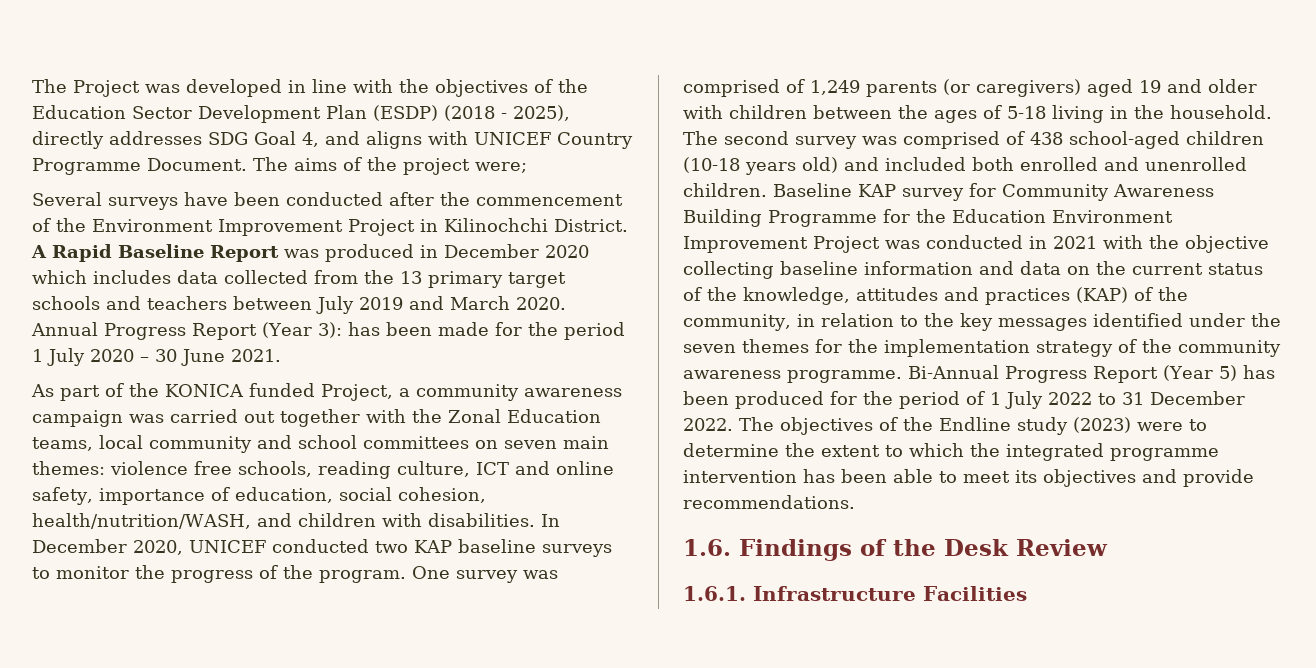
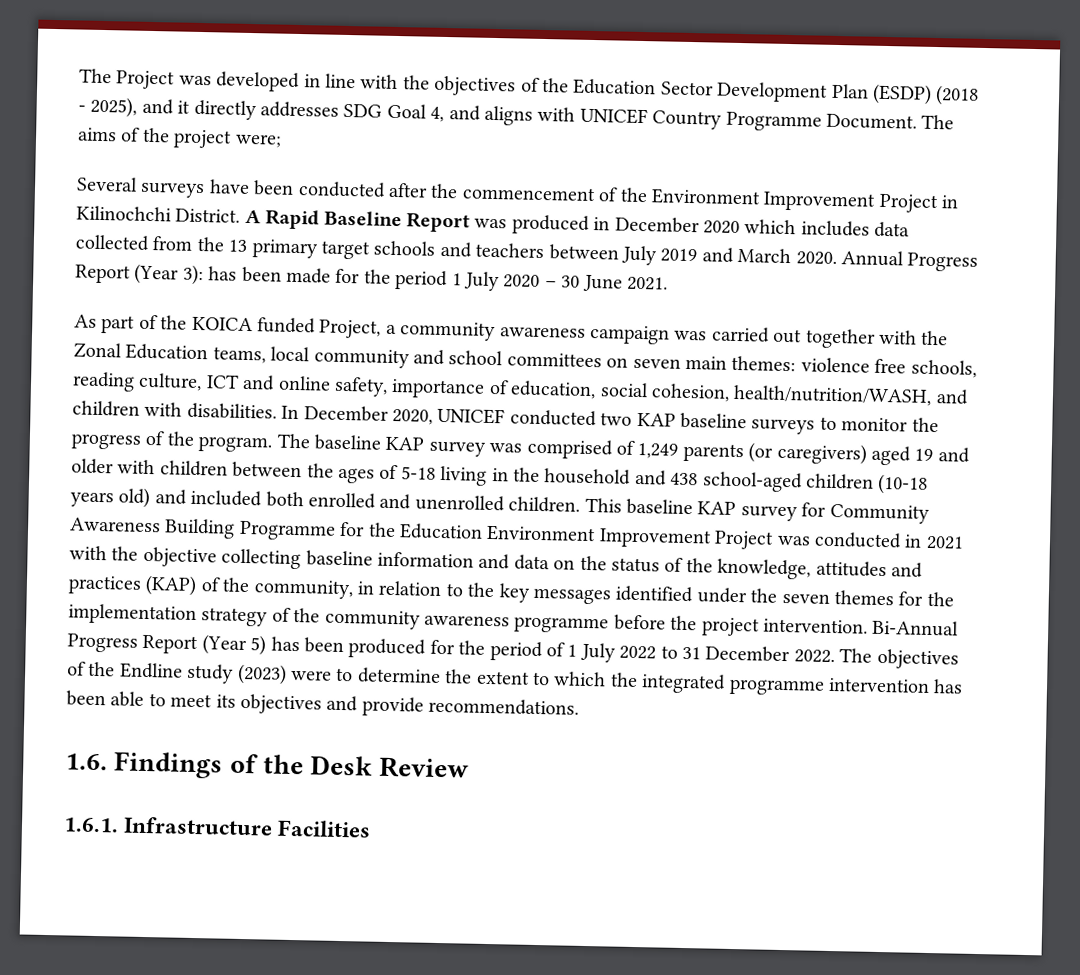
(570, 113) none -> [141,98,191,115] and it
[165,384,244,397] KONICA -> [191,316,253,332] KOICA
[412,566,450,579] One -> [276,433,425,451] The baseline KAP
[1170,105,1272,119] [683,131,1025,149] household. The second survey was comprised of -> [544,468,667,486] household and
[773,183,852,197] Baseline -> [584,497,693,516] This baseline
[1132,263,1203,275] current -> (607, 563) none
[787,370,902,383] programme. -> [514,614,868,637] programme before the project intervention.

